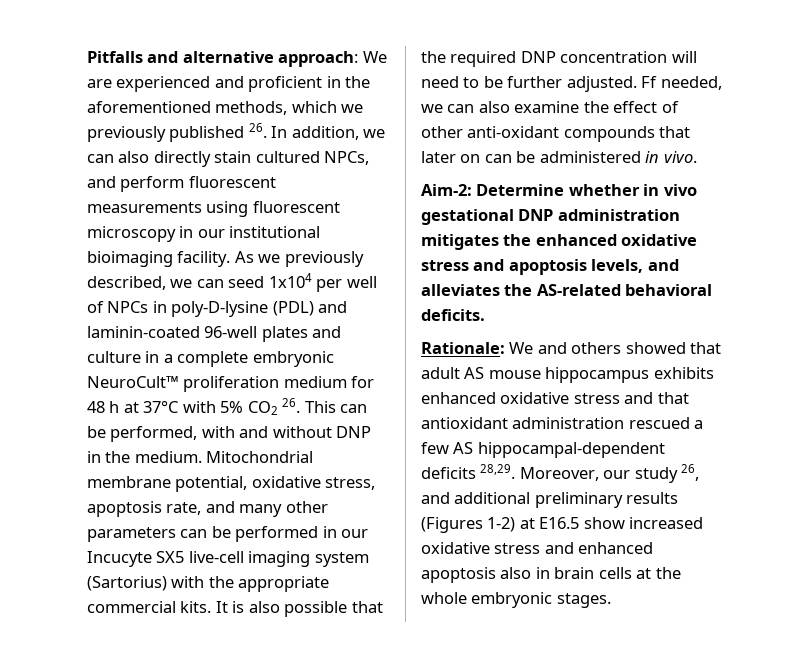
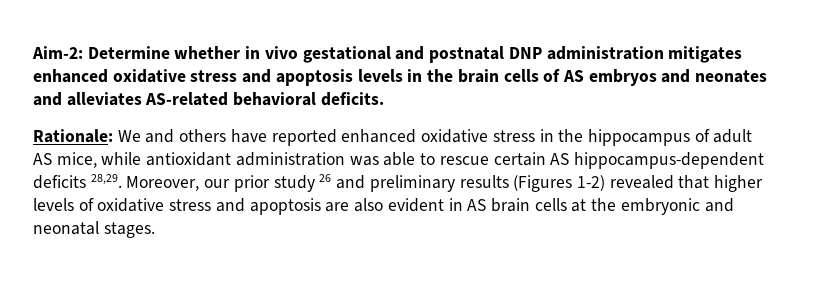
[87,51,387,67] [87,76,371,92] [87,101,364,115] [87,123,386,142] [87,151,370,167] [87,176,276,192] [87,201,340,217] [87,226,321,242] [87,251,364,267] [87,273,377,292] [87,301,348,317] [87,326,342,342] [87,351,334,367] [87,376,375,392] [87,398,368,415] [87,426,372,442] [87,451,314,463] [87,476,376,492] [87,501,328,517] [87,526,369,542] [87,551,369,567] [87,576,330,592] [87,601,383,617] [421,51,697,67] [421,76,722,92] [421,101,679,113] [421,126,691,142] [421,151,697,163] Pitfalls and alternative approach: We are experienced and proficient in the aforementioned methods, which we previously published 26. In addition, we can also directly stain cultured NPCs, and perform fluorescent measurements using fluorescent microscopy in our institutional bioimaging facility. As we previously described, we can seed 1x104 per well of NPCs in poly-D-lysine (PDL) and laminin-coated 96-well plates and culture in a complete embryonic NeuroCult™ proliferation medium for 48 h at 37°C with 5% CO2 26. This can be performed, with and without DNP in the medium. Mitochondrial membrane potential, oxidative stress, apoptosis rate, and many other parameters can be performed in our Incucyte SX5 live-cell imaging system (Sartorius) with the appropriate commercial kits. It is also possible that the required DNP concentration will need to be further adjusted. Ff needed, we can also examine the effect of other anti-oxidant compounds that later on can be administered in vivo. // -> (32, 52) none
(514, 217) none -> [395,46,505,63] and postnatal
[503,234,532,246] the -> (743, 54) none
[591,259,644,273] levels, -> [357,69,768,86] levels in the brain cells of AS embryos and neonates
[504,284,533,296] the -> (142, 99) none
[625,342,722,354] [421,367,714,383] [421,392,689,404] [421,417,704,429] [421,442,665,458] [421,464,700,483] [421,492,679,508] [421,517,704,533] [421,542,654,554] [421,567,550,583] showed that adult AS mouse hippocampus exhibits enhanced oxidative stress and that antioxidant administration rescued a few AS hippocampal-dependent deficits 28,29. Moreover, our study 26, and additional preliminary results (Figures 1-2) at E16.5 show increased oxidative stress and enhanced apoptosis also in -> [230,129,753,146] [33,152,764,169] [33,174,764,192] [33,198,487,215] have reported enhanced oxidative stress in the hippocampus of adult AS mice, while antioxidant administration was able to rescue certain AS hippocampus-dependent deficits 28,29. Moreover, our prior study 26 and preliminary results (Figures 1-2) revealed that higher levels of oxidative stress and apoptosis are also evident in AS
[421,592,553,608] whole embryonic -> [620,198,734,215] [33,221,99,235] embryonic and neonatal

